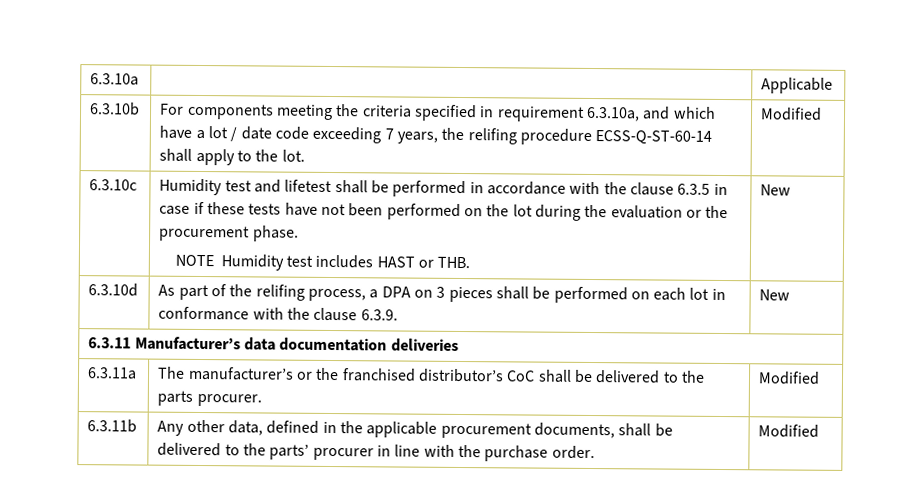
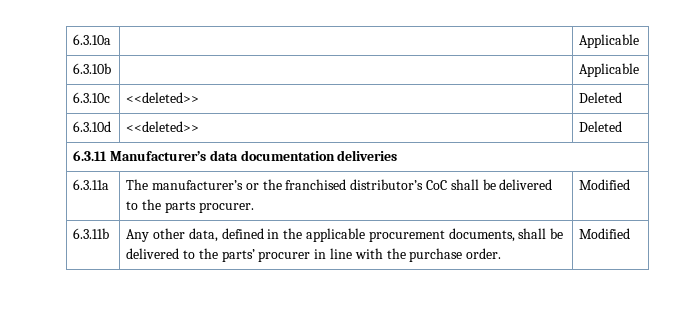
[160,103,716,122] [159,125,713,145] [159,148,305,166] [760,107,823,121] [89,179,138,191] [159,178,728,198] [159,201,729,221] [159,225,299,242] [174,254,471,271] [760,184,792,196] [88,283,139,297] [158,284,726,304] [158,306,398,322] [759,289,791,301] For components meeting the criteria specified in requirement 6.3.10a, and which have a lot / date code exceeding 7 years, the relifing procedure ECSS-Q-ST-60-14 shall apply to the lot. | Modified // 6.3.10c | Humidity test and lifetest shall be performed in accordance with the clause 6.3.5 in case if these tests have not been performed on the lot during the evaluation or the procurement phase. // NOTE Humidity test includes HAST or THB. | New // 6.3.10d | As part of the relifing process, a DPA on 3 pieces shall be performed on each lot in conformance with the clause 6.3.9. | New -> [579,63,640,77] [73,92,111,103] [126,92,200,103] [579,92,623,103] [73,121,112,132] [126,121,200,132] [579,121,623,132] | Applicable // 6.3.10c | <<deleted>> | Deleted // 6.3.10d | <<deleted>> | Deleted

